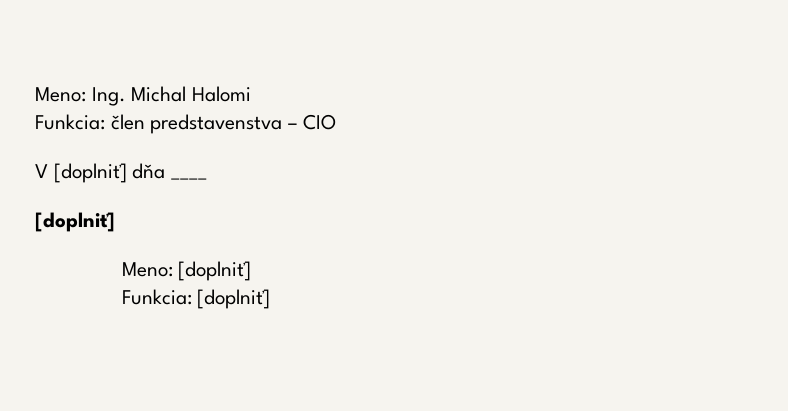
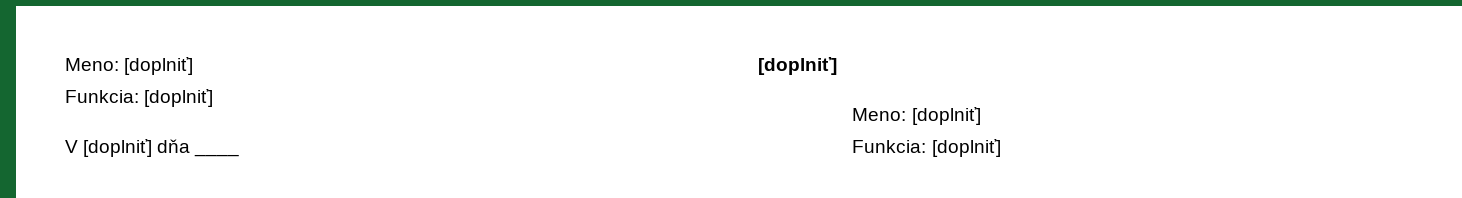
[35,86,252,106] [35,114,336,134] Meno: Ing. Michal Halomi // Funkcia: člen predstavenstva – CIO -> [65,57,194,75] [65,89,214,107] Meno: [doplniť] // Funkcia: [doplniť]

